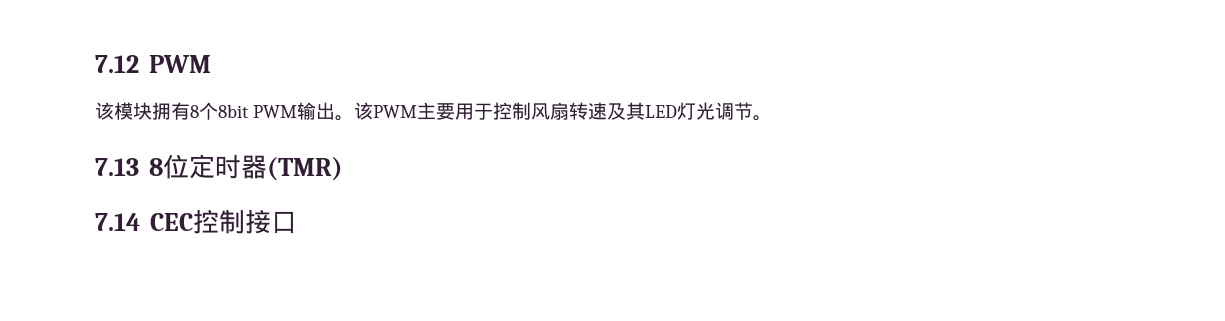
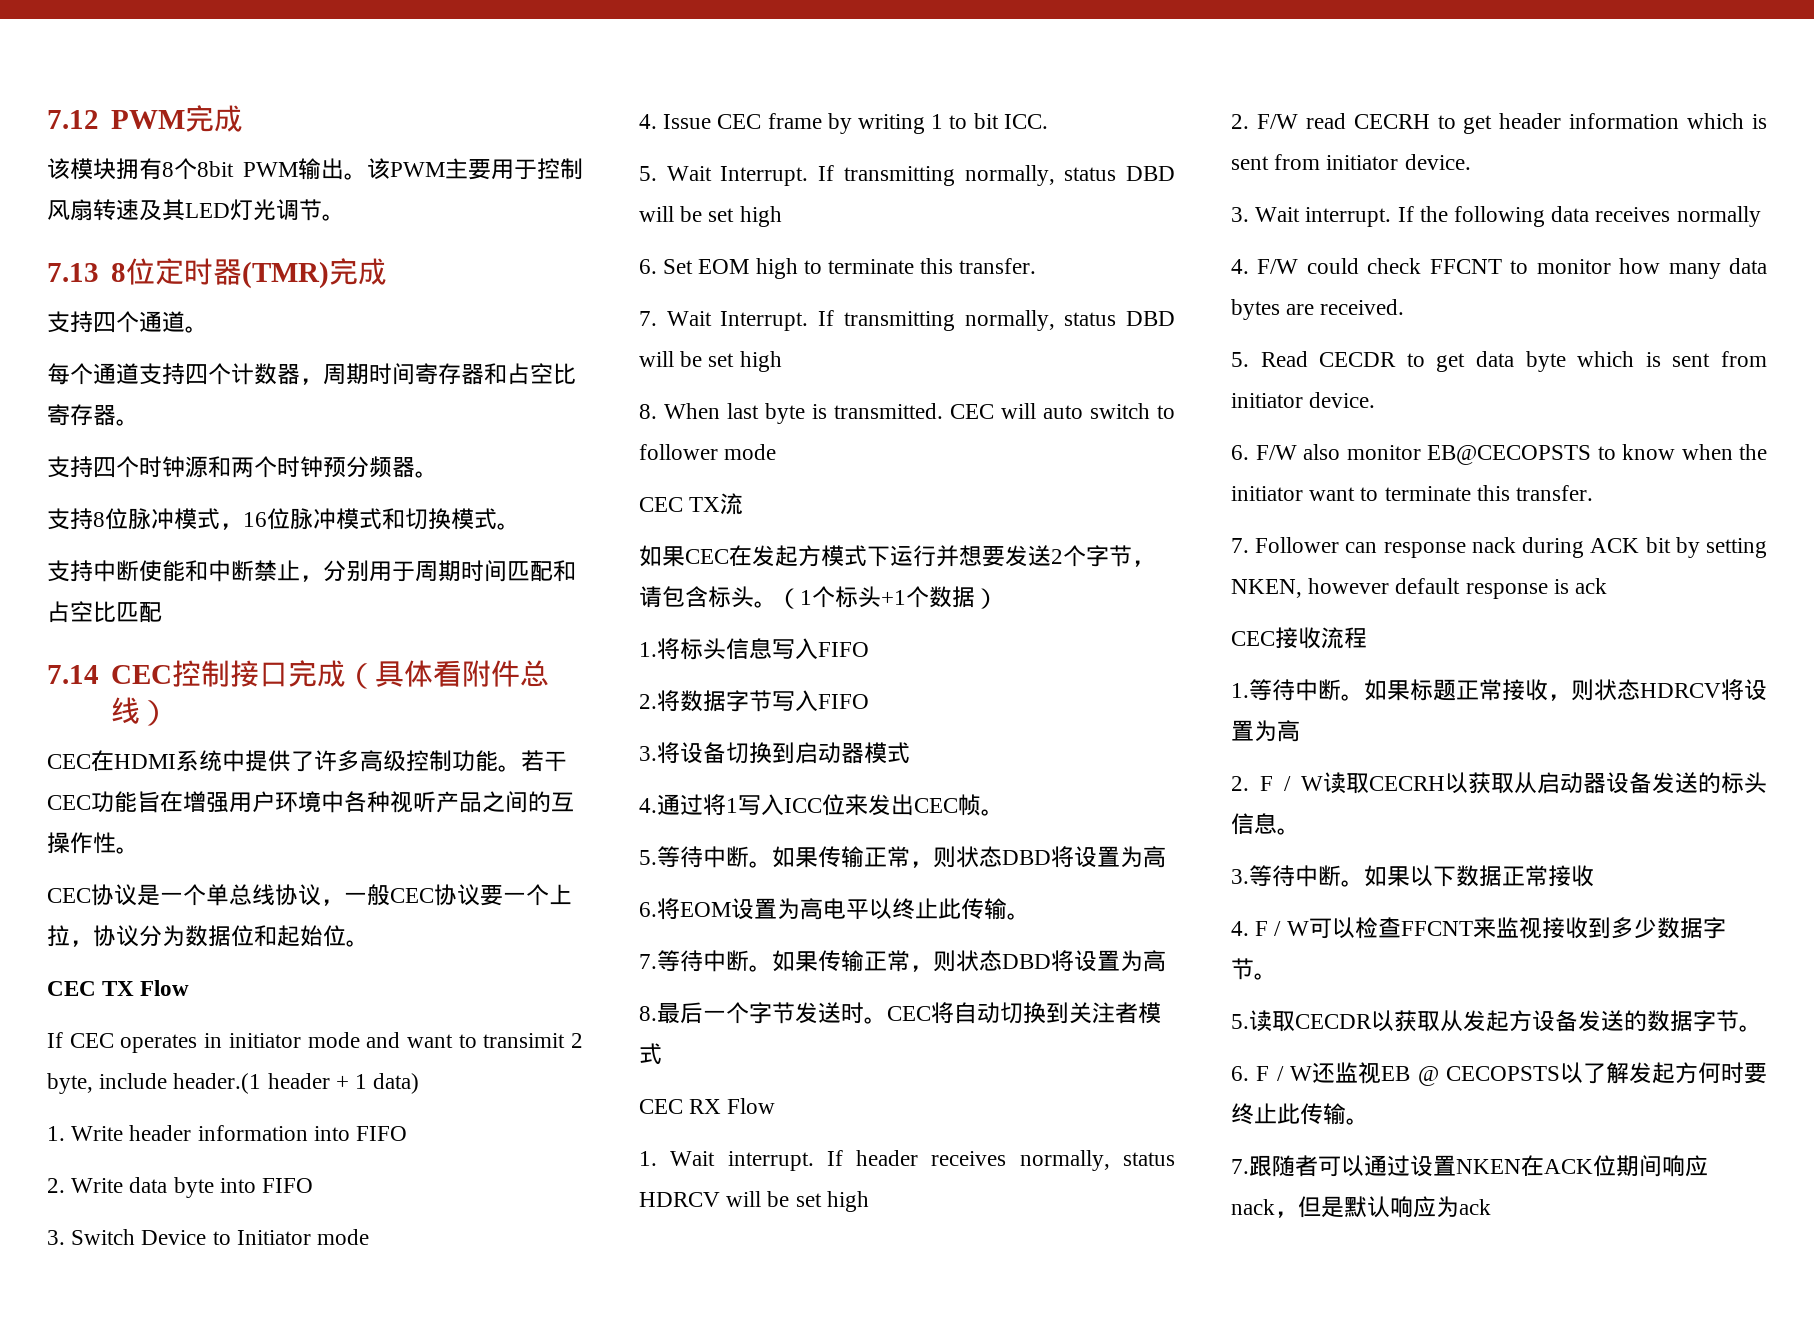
(211, 64) none -> [184,105,243,132] 完成
[95,209,297,234] // 7.14 CEC控制接口 -> [328,258,387,285] [47,311,208,333] [47,363,576,385] [47,404,139,426] [47,456,438,478] [47,508,520,530] [47,560,576,582] [47,601,162,623] [47,660,549,689] [110,697,169,726] [47,750,567,772] [47,791,574,813] [47,832,139,854] [47,884,572,906] [47,925,369,947] [47,980,190,996] [47,1032,583,1053] [47,1073,420,1094] [47,1125,408,1141] [47,1177,314,1198] [47,1229,370,1245] [639,113,1048,134] [639,165,1175,186] [639,206,782,227] [639,258,1037,279] [639,310,1175,331] [639,351,782,372] [639,403,1175,424] [639,444,777,460] [639,493,744,515] [639,545,1155,567] [639,586,998,609] [639,638,869,660] [639,690,869,712] [639,742,910,764] [639,794,1004,816] [639,846,1166,868] [639,898,1030,920] [639,950,1166,972] [639,1002,1161,1024] [639,1043,662,1065] [639,1098,776,1114] [639,1150,1175,1171] [639,1191,869,1212] [1231,113,1767,134] [1231,154,1471,170] [1231,206,1761,227] [1231,258,1767,279] [1231,299,1405,320] [1231,351,1767,372] [1231,392,1376,408] [1231,444,1767,465] [1231,485,1594,501] [1231,537,1767,558] [1231,578,1608,599] [1231,627,1367,649] [1231,679,1767,701] [1231,720,1300,742] [1231,772,1767,794] [1231,813,1300,835] [1231,865,1594,887] [1231,917,1726,939] [1231,958,1277,980] [1231,1010,1762,1032] [1231,1062,1767,1086] [1231,1103,1369,1125] [1231,1155,1708,1177] [1231,1196,1491,1218] 完成 // 支持四个通道。 // 每个通道支持四个计数器，周期时间寄存器和占空比寄存器。 // 支持四个时钟源和两个时钟预分频器。 // 支持8位脉冲模式，16位脉冲模式和切换模式。 // 支持中断使能和中断禁止，分别用于周期时间匹配和占空比匹配 // 7.14 CEC控制接口完成（具体看附件总线） // CEC在HDMI系统中提供了许多高级控制功能。若干CEC功能旨在增强用户环境中各种视听产品之间的互操作性。 // CEC协议是一个单总线协议，一般CEC协议要一个上拉，协议分为数据位和起始位。 // CEC TX Flow // If CEC operates in initiator mode and want to transimit 2 byte, include header.(1 header + 1 data) // 1. Write header information into FIFO // 2. Write data byte into FIFO // 3. Switch Device to Initiator mode // 4. Issue CEC frame by writing 1 to bit ICC. // 5. Wait Interrupt. If transmitting normally, status DBD will be set high // 6. Set EOM high to terminate this transfer. // 7. Wait Interrupt. If transmitting normally, status DBD will be set high // 8. When last byte is transmitted. CEC will auto switch to follower mode // CEC TX流 // 如果CEC在发起方模式下运行并想要发送2个字节，请包含标头。（1个标头+1个数据） // 1.将标头信息写入FIFO // 2.将数据字节写入FIFO // 3.将设备切换到启动器模式 // 4.通过将1写入ICC位来发出CEC帧。 // 5.等待中断。如果传输正常，则状态DBD将设置为高 // 6.将EOM设置为高电平以终止此传输。 // 7.等待中断。如果传输正常，则状态DBD将设置为高 // 8.最后一个字节发送时。CEC将自动切换到关注者模式 // CEC RX Flow // 1. Wait interrupt. If header receives normally, status HDRCV will be set high // 2. F/W read CECRH to get header information which is sent from initiator device. // 3. Wait interrupt. If the following data receives normally // 4. F/W could check FFCNT to monitor how many data bytes are received. // 5. Read CECDR to get data byte which is sent from initiator device. // 6. F/W also monitor EB@CECOPSTS to know when the initiator want to terminate this transfer. // 7. Follower can response nack during ACK bit by setting NKEN, however default response is ack // CEC接收流程 // 1.等待中断。如果标题正常接收，则状态HDRCV将设置为高 // 2. F / W读取CECRH以获取从启动器设备发送的标头信息。 // 3.等待中断。如果以下数据正常接收 // 4. F / W可以检查FFCNT来监视接收到多少数据字节。 // 5.读取CECDR以获取从发起方设备发送的数据字节。 // 6. F / W还监视EB @ CECOPSTS以了解发起方何时要终止此传输。 // 7.跟随者可以通过设置NKEN在ACK位期间响应nack，但是默认响应为ack

